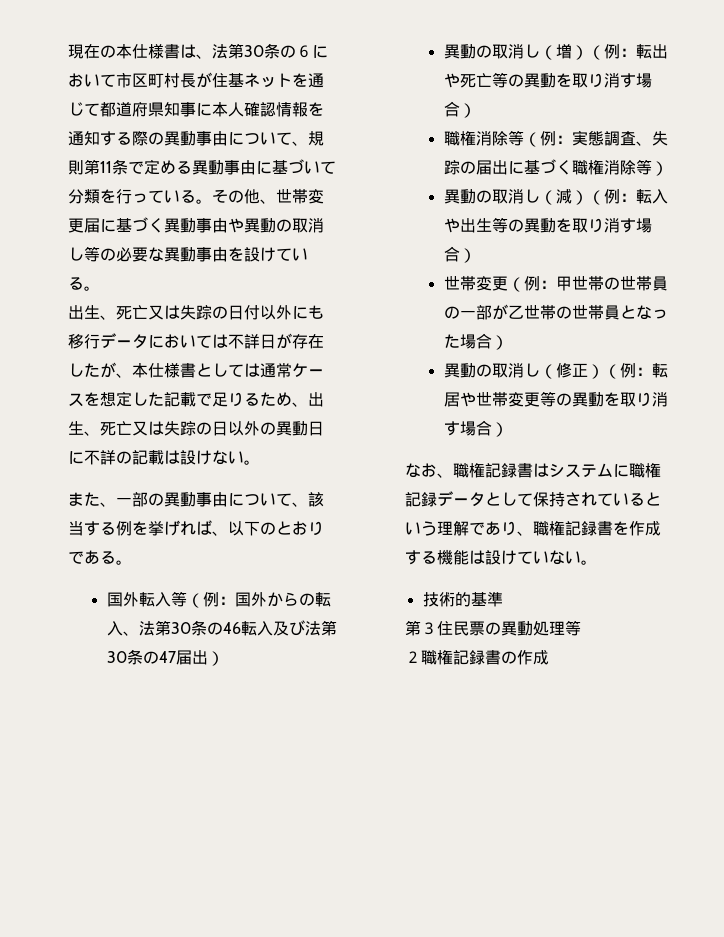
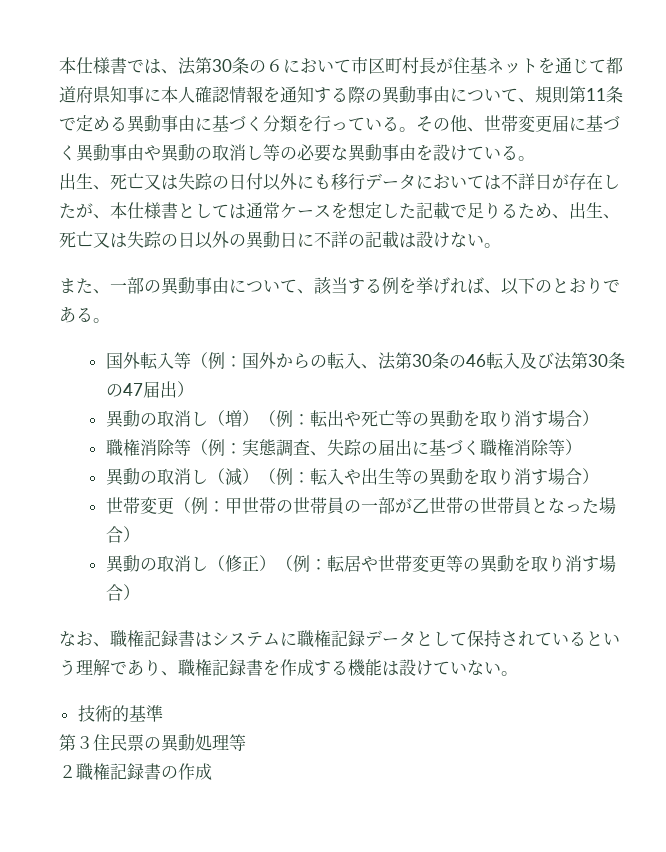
[68,44,181,59] 現在の本仕様書 -> [58,57,144,74] 本仕様書で
[304,161,337,174] いて -> [245,116,263,131] く

